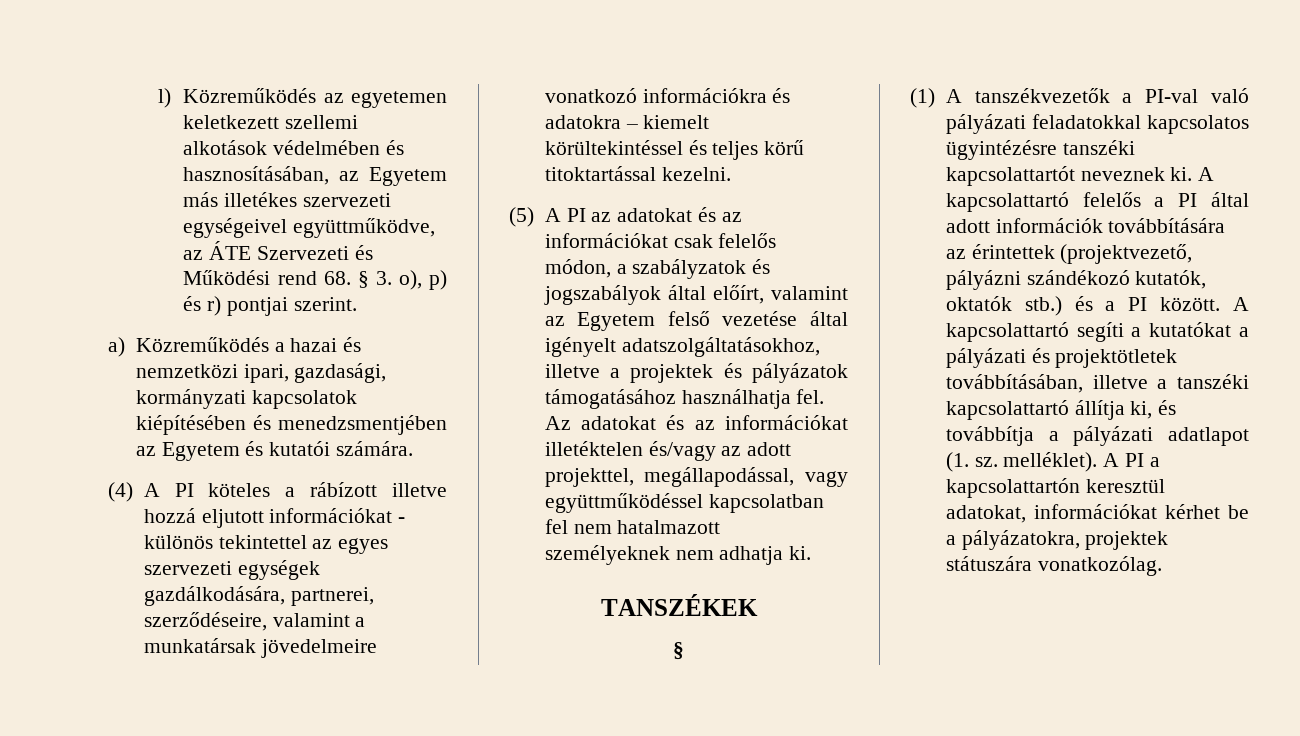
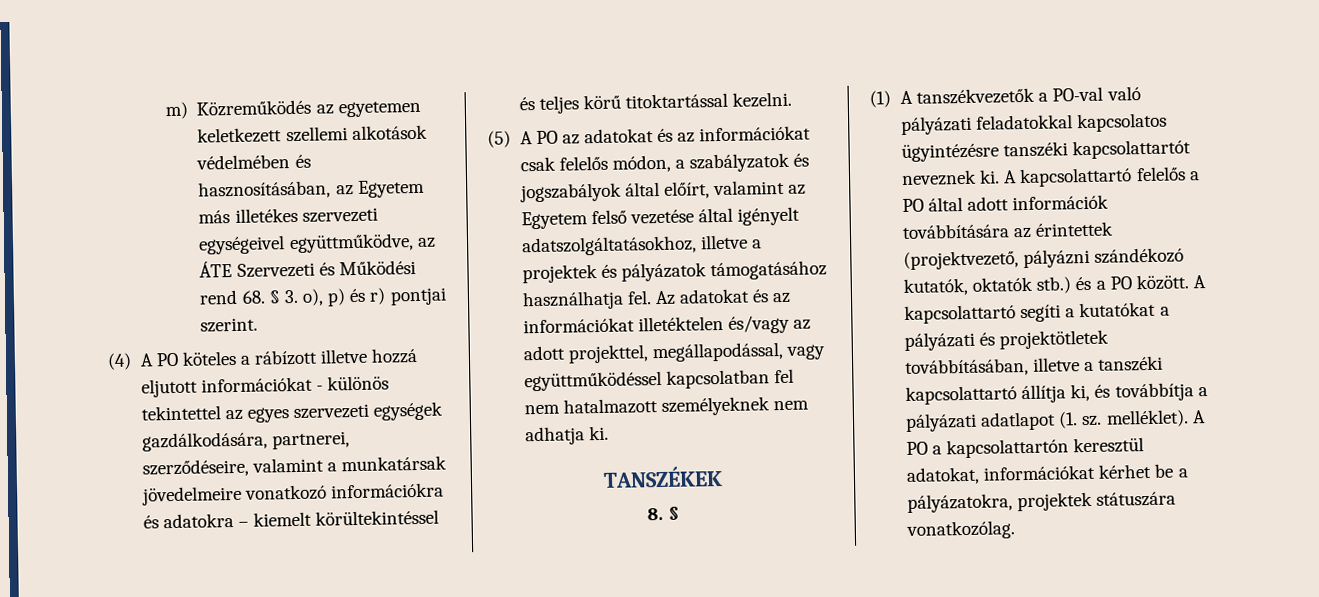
[158,88,172,108] l) -> [164,101,188,120] m)
[108,337,362,357] [135,363,387,383] [135,389,357,409] [135,415,447,435] [135,441,413,461] [108,482,194,502] a) Közreműködés a hazai és nemzetközi ipari, gazdasági, kormányzati kapcsolatok kiépítésében és menedzsmentjében az Egyetem és kutatói számára. // (4) A PI -> [107,352,179,371] (4) A PO
[566,208,586,222] PI -> [535,130,558,145] PO
(758, 605) none -> [647,507,664,521] 8.
[1145,89,1199,103] PI-val -> [1052,86,1104,102] PO-val
[1178,193,1198,207] PI -> [901,198,924,213] PO
[1128,297,1148,311] PI -> [1109,276,1132,290] PO
[1124,453,1144,467] PI -> [905,441,928,455] PO

